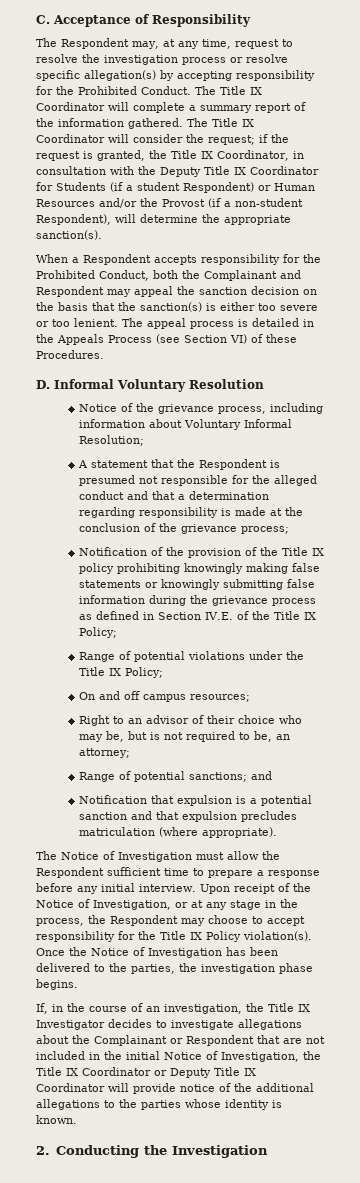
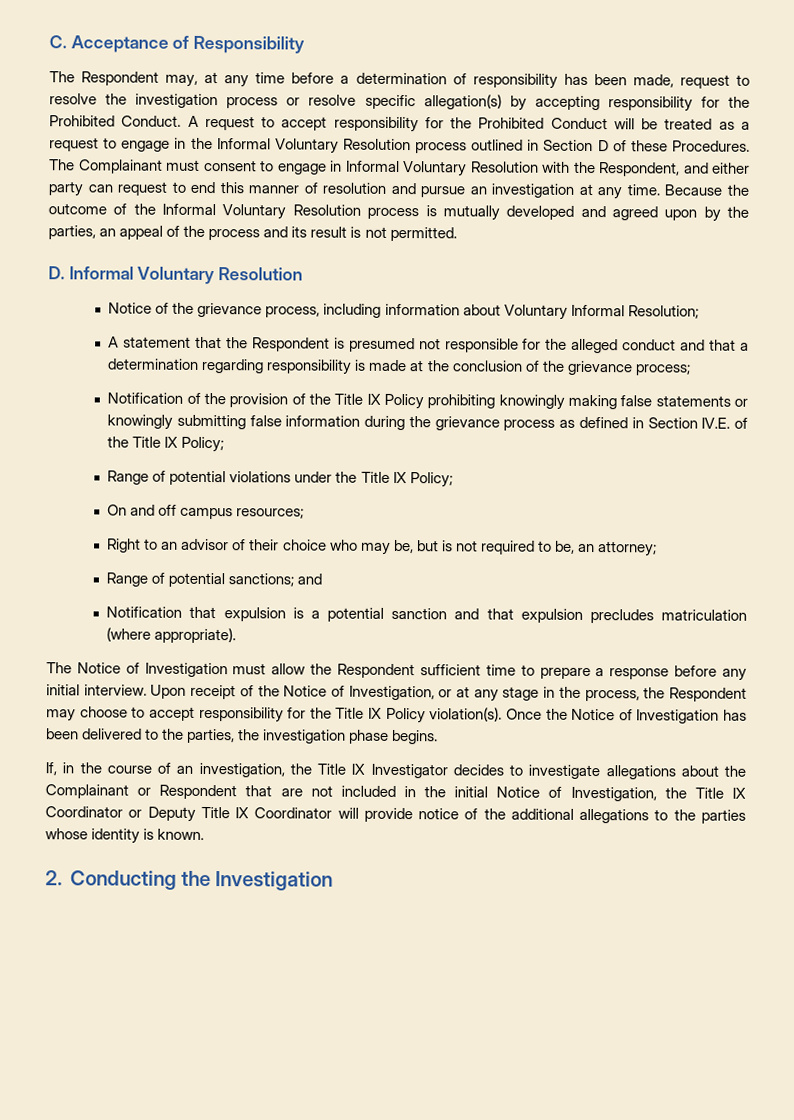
[201,39,231,49] time, -> [255,72,674,89] time before a determination of responsibility has been made,
[195,86,262,95] [36,102,306,113] [36,118,254,129] [36,134,289,145] [36,150,304,161] [36,166,319,177] [36,182,315,193] [36,198,303,208] [36,214,291,225] [36,230,102,240] [36,254,321,265] [36,270,301,281] [36,286,317,297] [36,302,318,312] [36,318,314,329] [36,334,297,345] [36,350,104,359] The Title IX Coordinator will complete a summary report of the information gathered. The Title IX Coordinator will consider the request; if the request is granted, the Title IX Coordinator, in consultation with the Deputy Title IX Coordinator for Students (if a student Respondent) or Human Resources and/or the Provost (if a non-student Respondent), will determine the appropriate sanction(s). // When a Respondent accepts responsibility for the Prohibited Conduct, both the Complainant and Respondent may appeal the sanction decision on the basis that the sanction(s) is either too severe or too lenient. The appeal process is detailed in the Appeals Process (see Section VI) of these Procedures. -> [187,115,750,133] [49,137,750,154] [49,159,750,177] [48,181,749,200] [48,203,750,222] [48,225,457,242] A request to accept responsibility for the Prohibited Conduct will be treated as a request to engage in the Informal Voluntary Resolution process outlined in Section D of these Procedures. The Complainant must consent to engage in Informal Voluntary Resolution with the Respondent, and either party can request to end this manner of resolution and pursue an investigation at any time. Because the outcome of the Informal Voluntary Resolution process is mutually developed and agreed upon by the parties, an appeal of the process and its result is not permitted.
[78,563,114,574] policy -> [383,393,424,410] Policy

